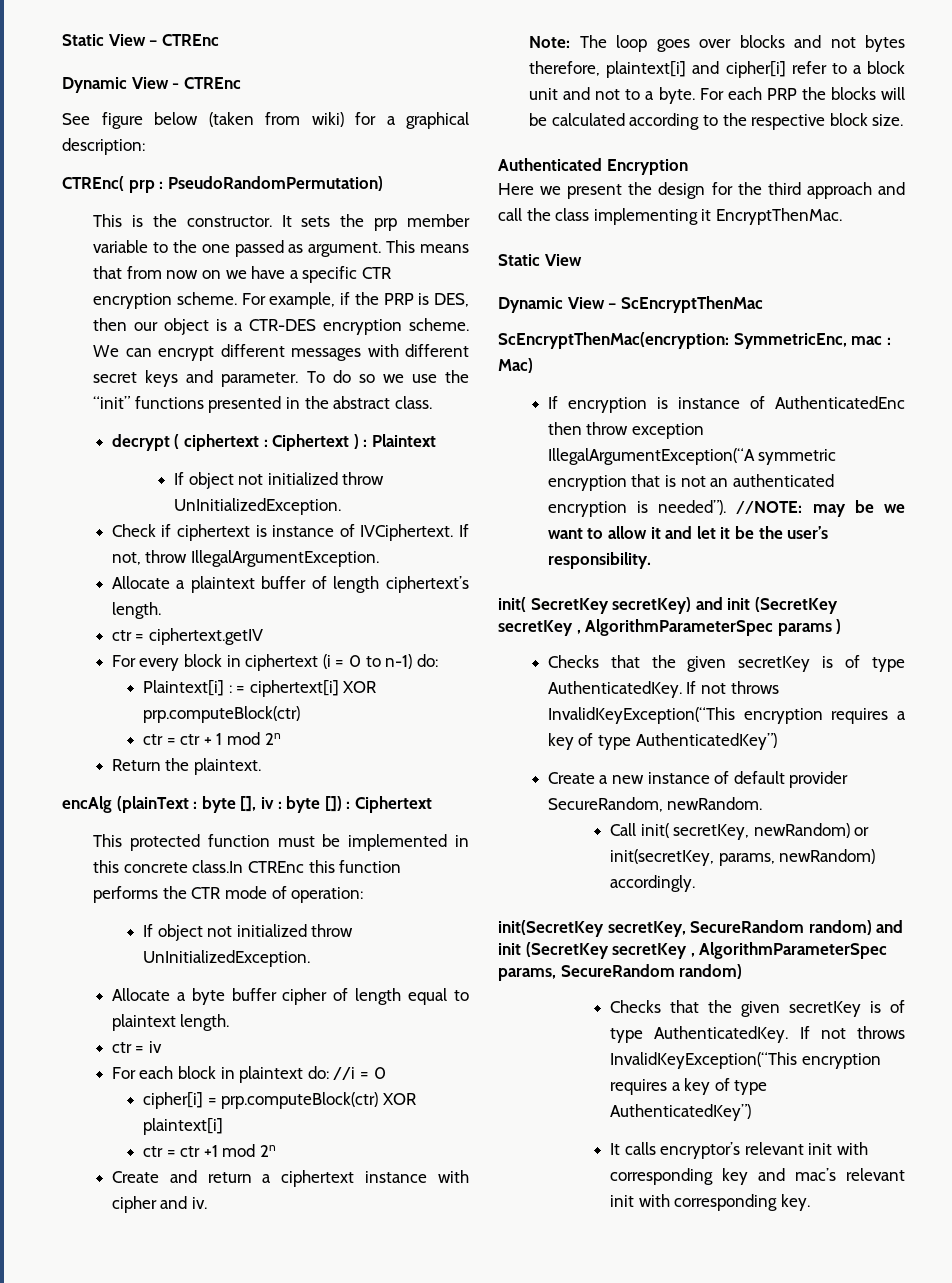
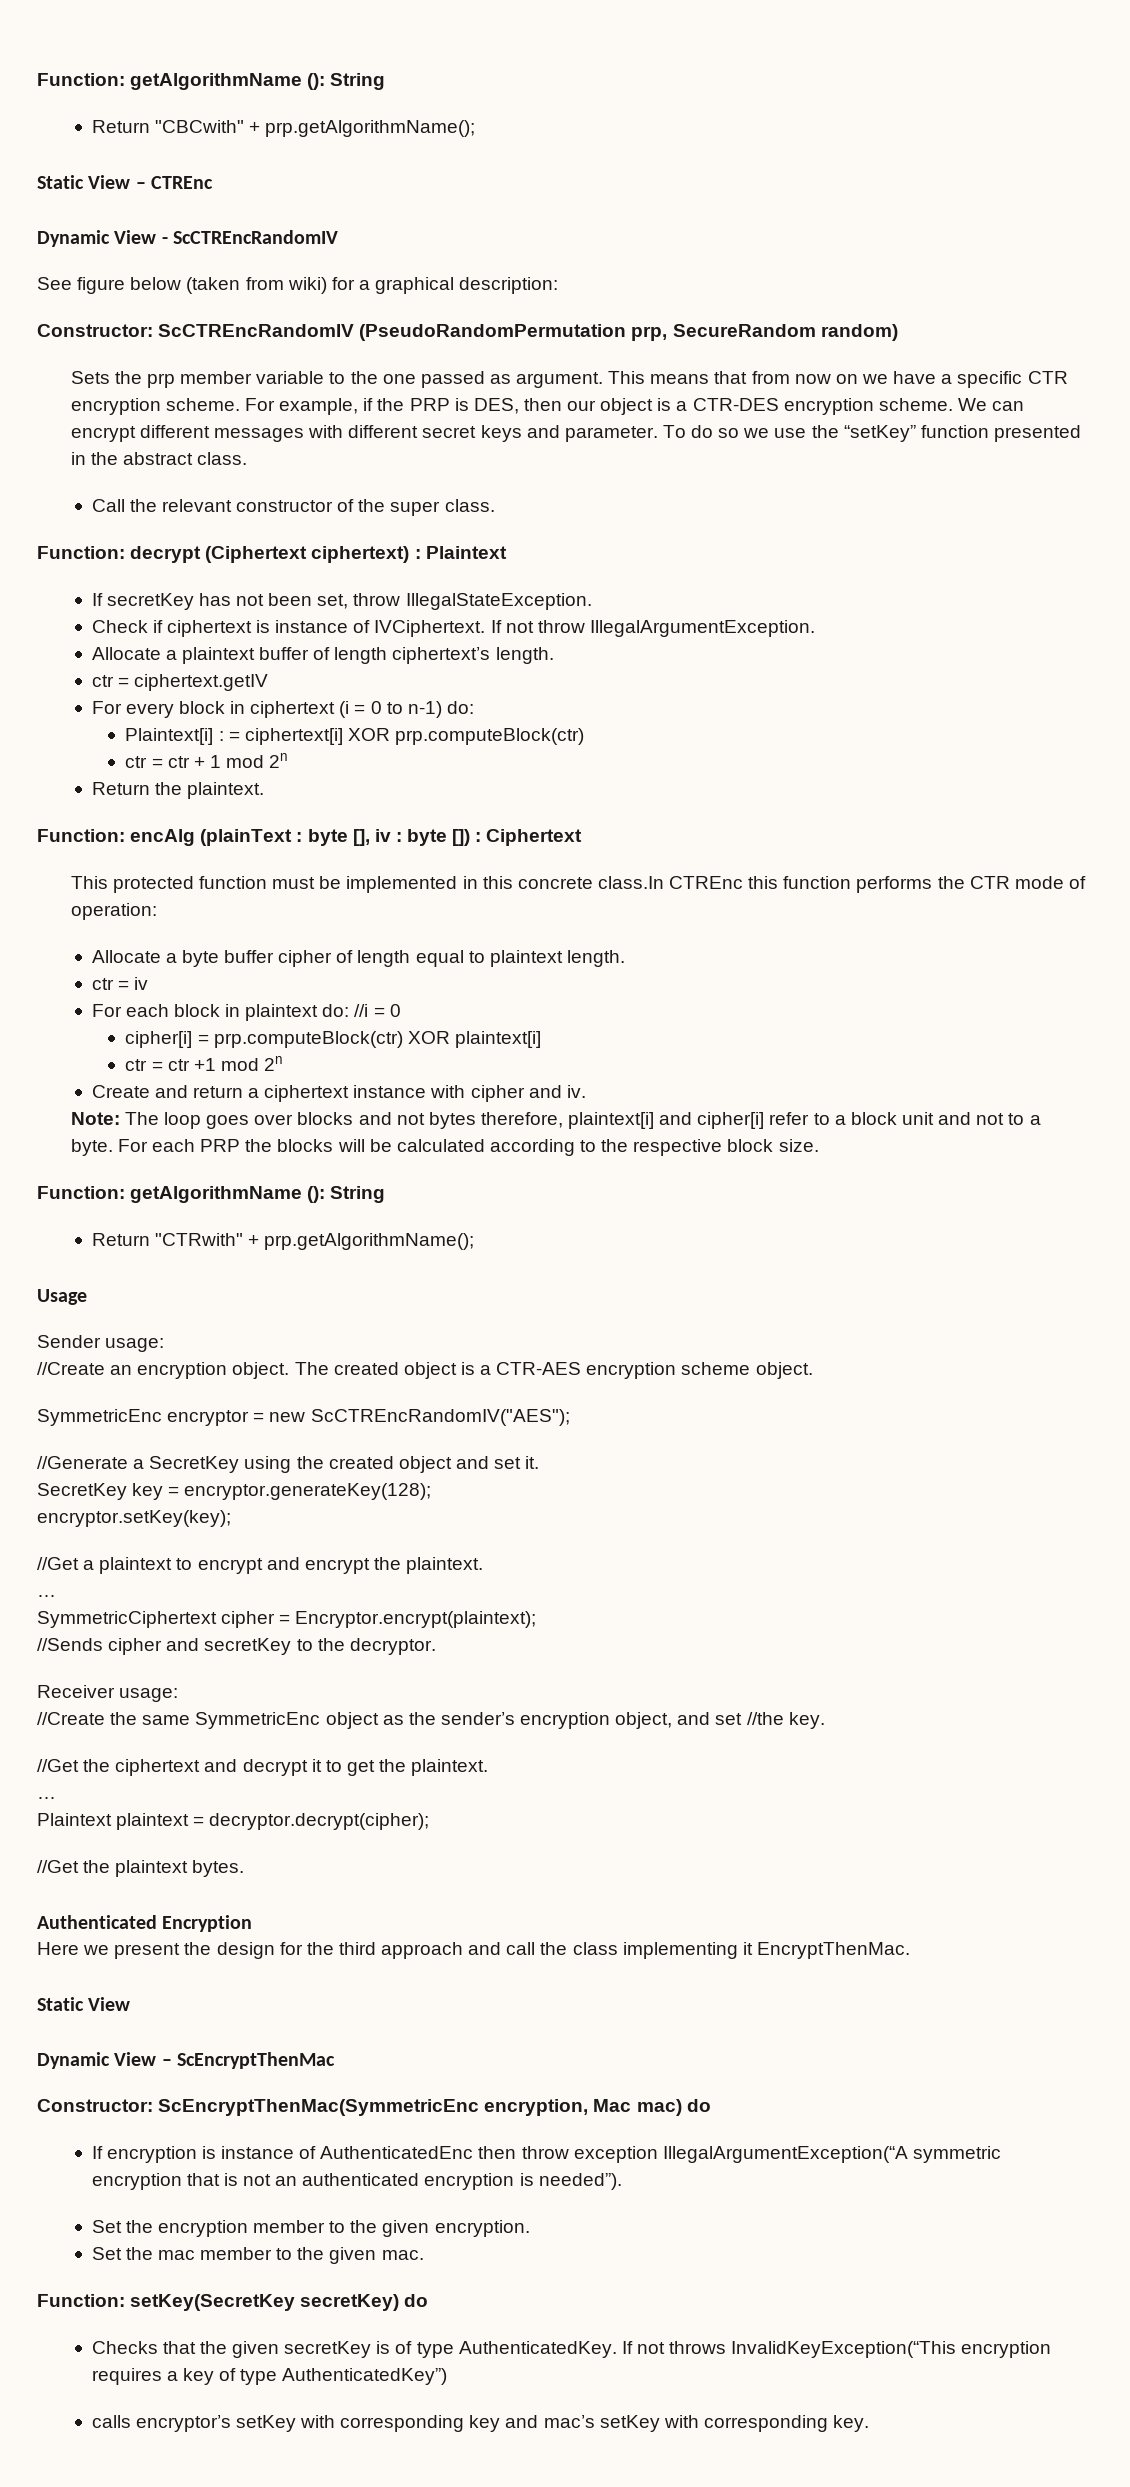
(62, 40) none -> [37,73,386,90] [91,120,476,137] Function: getAlgorithmName (): String // Return "CBCwith" + prp.getAlgorithmName(); //
[183,77,241,89] CTREnc -> [173,230,339,244] ScCTREncRandomIV
[62,176,383,193] [93,214,331,227] CTREnc( prp : PseudoRandomPermutation) // This is the constructor. It sets -> [37,324,898,341] [70,371,110,384] Constructor: ScCTREncRandomIV (PseudoRandomPermutation prp, SecureRandom random) // Sets
[93,396,204,409] “init” functions -> [843,425,989,442] “setKey” function
[111,434,436,451] [174,472,385,489] [174,498,342,515] decrypt ( ciphertext : Ciphertext ) : Plaintext // If object not initialized throw UnInitializedException. -> [91,499,495,516] [37,546,507,563] [91,593,592,610] Call the relevant constructor of the super class. // Function: decrypt (Ciphertext ciphertext) : Plaintext // If secretKey has not been set, throw IllegalStateException.
[111,552,141,565] not, -> [505,621,534,633] not
(262, 766) none -> [37,829,125,842] Function:
[142,924,354,941] [142,950,310,967] // If object not initialized throw UnInitializedException. -> (157, 911) none
(904, 120) none -> [37,1186,386,1203] [91,1233,475,1250] [37,1289,87,1305] [37,1335,165,1352] [37,1362,813,1379] [37,1409,570,1426] [37,1456,540,1473] [37,1483,432,1500] [37,1510,231,1527] [37,1557,484,1574] [37,1595,56,1597] [37,1611,537,1628] [37,1638,436,1655] [37,1685,179,1702] [37,1712,825,1729] [37,1759,489,1776] [37,1797,56,1799] [37,1813,430,1830] [37,1860,245,1877] // Function: getAlgorithmName (): String // Return "CTRwith" + prp.getAlgorithmName(); // Usage // Sender usage: // //Create an encryption object. The created object is a CTR-AES encryption scheme object. // SymmetricEnc encryptor = new ScCTREncRandomIV("AES"); // //Generate a SecretKey using the created object and set it. // SecretKey key = encryptor.generateKey(128); // encryptor.setKey(key); // //Get a plaintext to encrypt and encrypt the plaintext. // … // SymmetricCiphertext cipher = Encryptor.encrypt(plaintext); // //Sends cipher and secretKey to the decryptor. // Receiver usage: // //Create the same SymmetricEnc object as the sender’s encryption object, and set //the key. // //Get the ciphertext and decrypt it to get the plaintext. // … // Plaintext plaintext = decryptor.decrypt(cipher); // //Get the plaintext bytes.
[498,332,891,349] [498,358,533,373] ScEncryptThenMac(encryption: SymmetricEnc, mac : Mac) -> [37,2099,711,2116] Constructor: ScEncryptThenMac(SymmetricEnc encryption, Mac mac) do
[736,500,905,517] [547,526,829,539] [547,552,651,569] [498,597,838,614] [498,619,842,636] //NOTE: may be we want to allow it and let it be the user’s responsibility. // init( SecretKey secretKey) and init (SecretKey secretKey , AlgorithmParameterSpec params ) -> [91,2220,530,2237] [91,2247,424,2264] [37,2294,429,2311] // Set the encryption member to the given encryption. // Set the mac member to the given mac. // Function: setKey(SecretKey secretKey) do
[547,771,849,788] [547,797,763,812] [610,823,870,840] [610,849,876,866] [610,875,696,892] [498,920,904,937] [498,942,888,959] [498,964,743,981] [610,1000,905,1017] [610,1026,905,1043] [610,1052,881,1069] [610,1078,768,1095] [610,1104,752,1121] [610,1142,833,1159] Create a new instance of default provider SecureRandom, newRandom. // Call init( secretKey, newRandom) or init(secretKey, params, newRandom) accordingly. // init(SecretKey secretKey, SecureRandom random) and init (SecretKey secretKey , AlgorithmParameterSpec params, SecureRandom random) // Checks that the given secretKey is of type AuthenticatedKey. If not throws InvalidKeyException(“This encryption requires a key of type AuthenticatedKey”) // It calls encryptor’s relevant init -> [91,2415,296,2432] calls encryptor’s setKey
[846,1168,905,1181] [610,1195,635,1207] relevant init -> [599,2415,660,2432] setKey

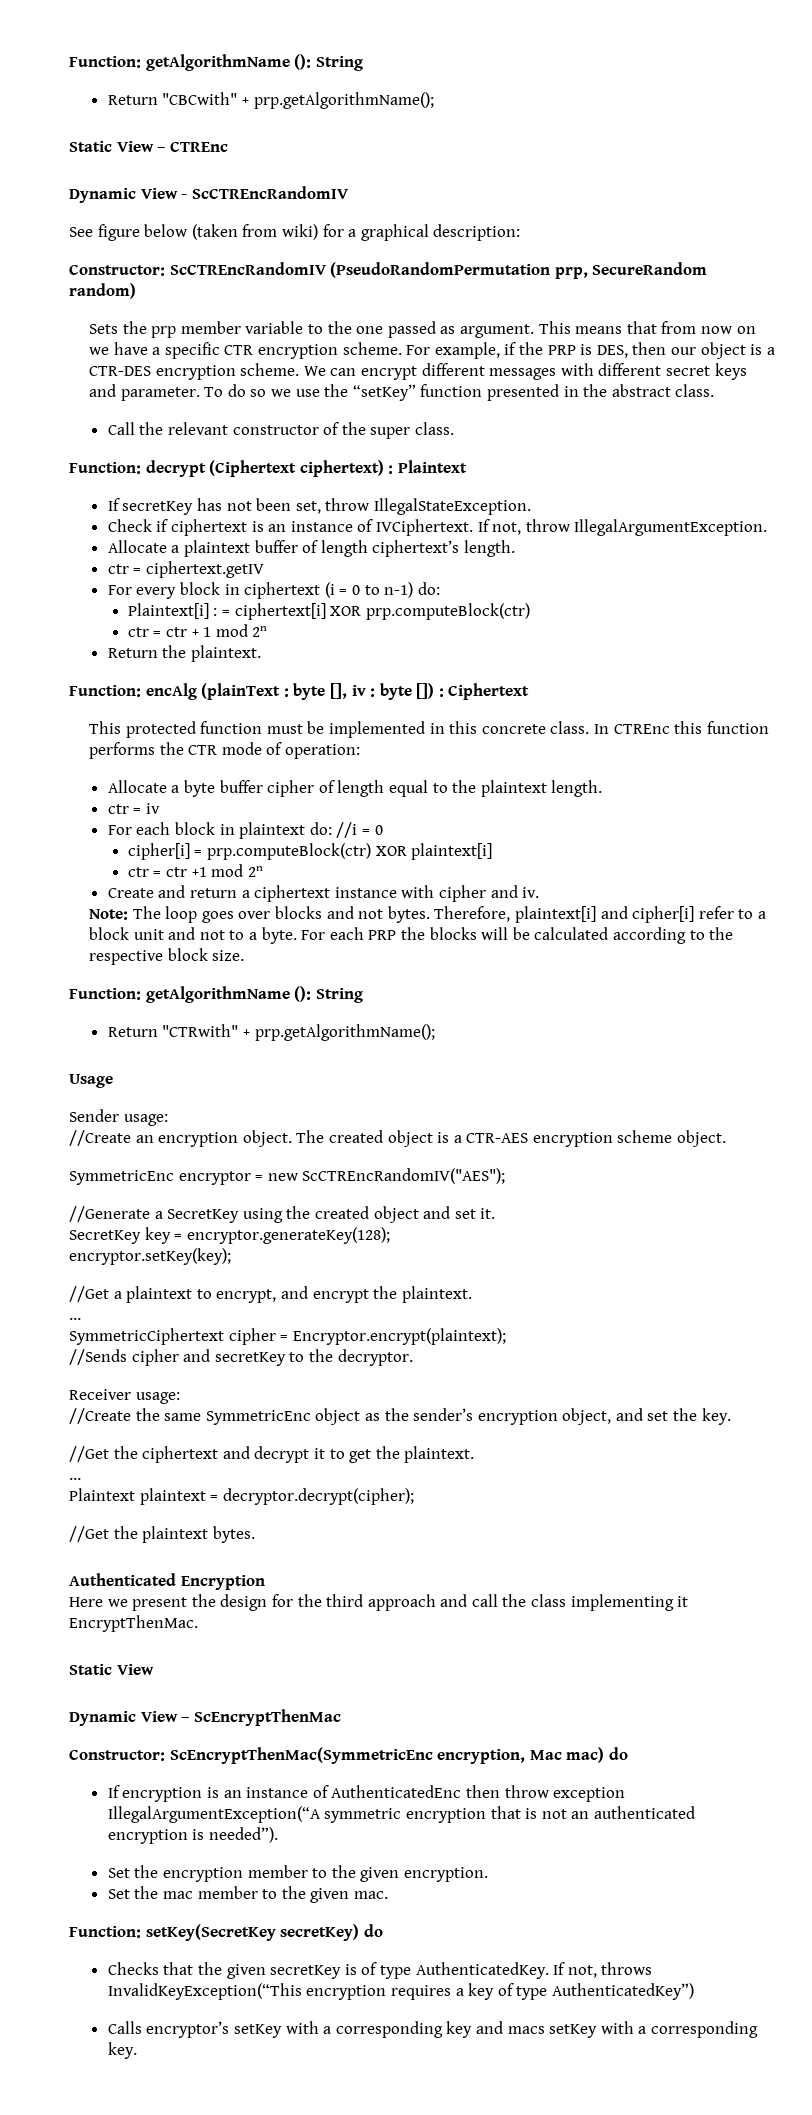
(271, 626) none -> [268,524,287,532] an
[505,621,534,633] not -> [492,522,522,535] not,
[597,876,664,889] class.In -> [550,721,609,734] class. In
(485, 957) none -> [452,780,477,793] the
[428,1112,563,1129] bytes therefore, -> [387,906,511,923] bytes. Therefore,
[197,1558,263,1574] encrypt -> [216,1289,277,1303] encrypt,
[746,1712,784,1725] //the -> [673,1408,698,1421] the
(216, 2152) none -> [223,1790,242,1798] an
[636,2342,665,2354] not -> [567,1965,597,1978] not,
[91,2415,131,2428] calls -> [107,2021,142,2034] Calls
(336, 2421) none -> [323,2026,332,2034] a
[543,2415,699,2432] mac’s setKey with -> [507,2021,647,2038] macs setKey with a

